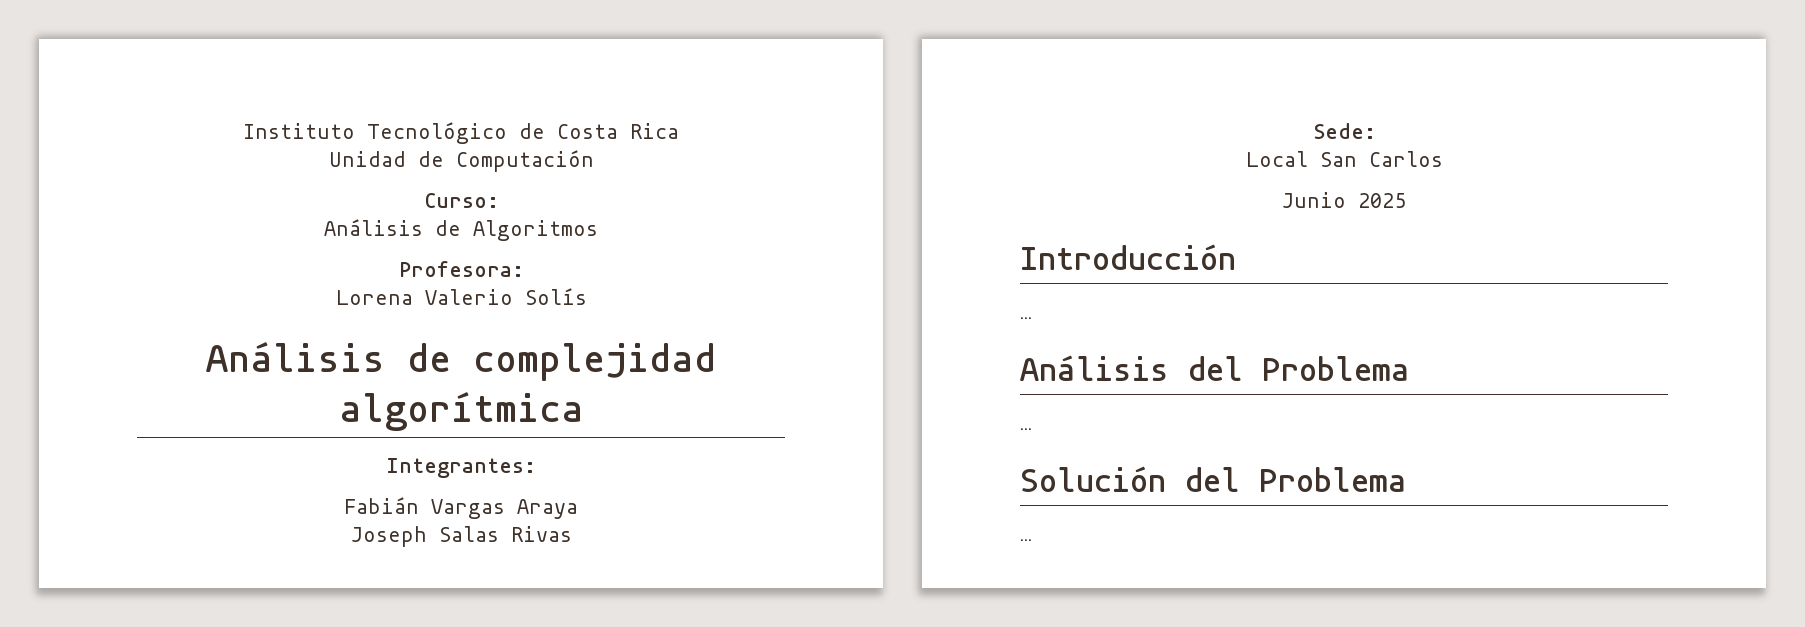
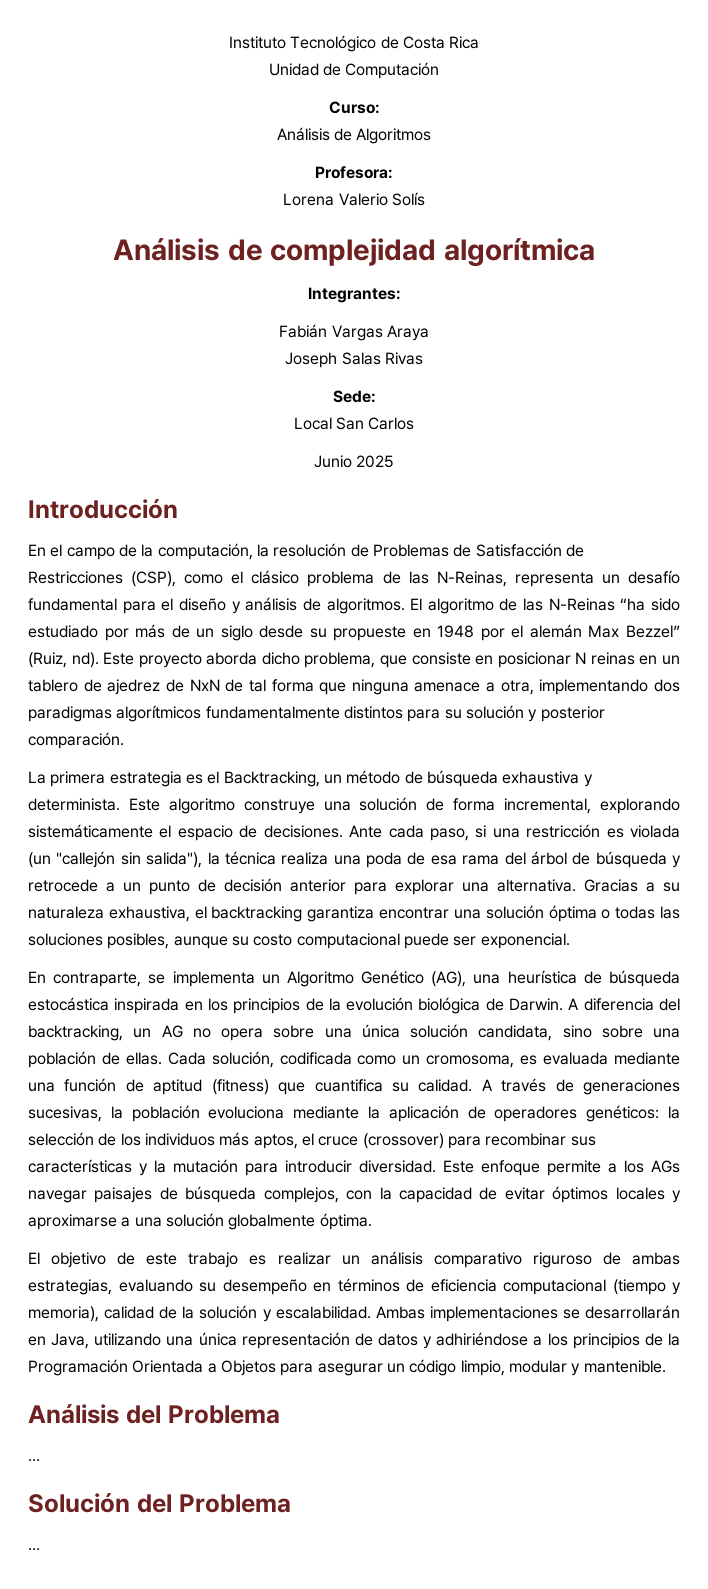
[1020,317,1032,319] … -> [28,543,584,560] [28,570,681,587] [28,597,680,614] [28,624,681,641] [28,652,680,668] [28,679,681,695] [28,705,605,722] [28,732,124,749] [28,770,593,787] [28,797,681,814] [28,824,680,841] [28,851,681,868] [28,878,680,895] [28,905,681,922] [28,933,570,949] [28,970,680,987] [28,997,680,1014] [28,1024,680,1041] [28,1051,680,1068] [28,1078,680,1095] [28,1105,680,1122] [28,1132,596,1149] [28,1159,680,1176] [28,1186,681,1203] [28,1213,372,1230] [28,1251,680,1268] [28,1278,681,1295] [28,1305,681,1322] [28,1332,680,1349] [28,1359,666,1376] En el campo de la computación, la resolución de Problemas de Satisfacción de Restricciones (CSP), como el clásico problema de las N-Reinas, representa un desafío fundamental para el diseño y análisis de algoritmos. El algoritmo de las N-Reinas “ha sido estudiado por más de un siglo desde su propueste en 1948 por el alemán Max Bezzel” (Ruiz, nd). Este proyecto aborda dicho problema, que consiste en posicionar N reinas en un tablero de ajedrez de NxN de tal forma que ninguna amenace a otra, implementando dos paradigmas algorítmicos fundamentalmente distintos para su solución y posterior comparación. // La primera estrategia es el Backtracking, un método de búsqueda exhaustiva y determinista. Este algoritmo construye una solución de forma incremental, explorando sistemáticamente el espacio de decisiones. Ante cada paso, si una restricción es violada (un "callejón sin salida"), la técnica realiza una poda de esa rama del árbol de búsqueda y retrocede a un punto de decisión anterior para explorar una alternativa. Gracias a su naturaleza exhaustiva, el backtracking garantiza encontrar una solución óptima o todas las soluciones posibles, aunque su costo computacional puede ser exponencial. // En contraparte, se implementa un Algoritmo Genético (AG), una heurística de búsqueda estocástica inspirada en los principios de la evolución biológica de Darwin. A diferencia del backtracking, un AG no opera sobre una única solución candidata, sino sobre una población de ellas. Cada solución, codificada como un cromosoma, es evaluada mediante una función de aptitud (fitness) que cuantifica su calidad. A través de generaciones sucesivas, la población evoluciona mediante la aplicación de operadores genéticos: la selección de los individuos más aptos, el cruce (crossover) para recombinar sus características y la mutación para introducir diversidad. Este enfoque permite a los AGs navegar paisajes de búsqueda complejos, con la capacidad de evitar óptimos locales y aproximarse a una solución globalmente óptima. // El objetivo de este trabajo es realizar un análisis comparativo riguroso de ambas estrategias, evaluando su desempeño en términos de eficiencia computacional (tiempo y memoria), calidad de la solución y escalabilidad. Ambas implementaciones se desarrollarán en Java, utilizando una única representación de datos y adhiriéndose a los principios de la Programación Orientada a Objetos para asegurar un código limpio, modular y mantenible.

